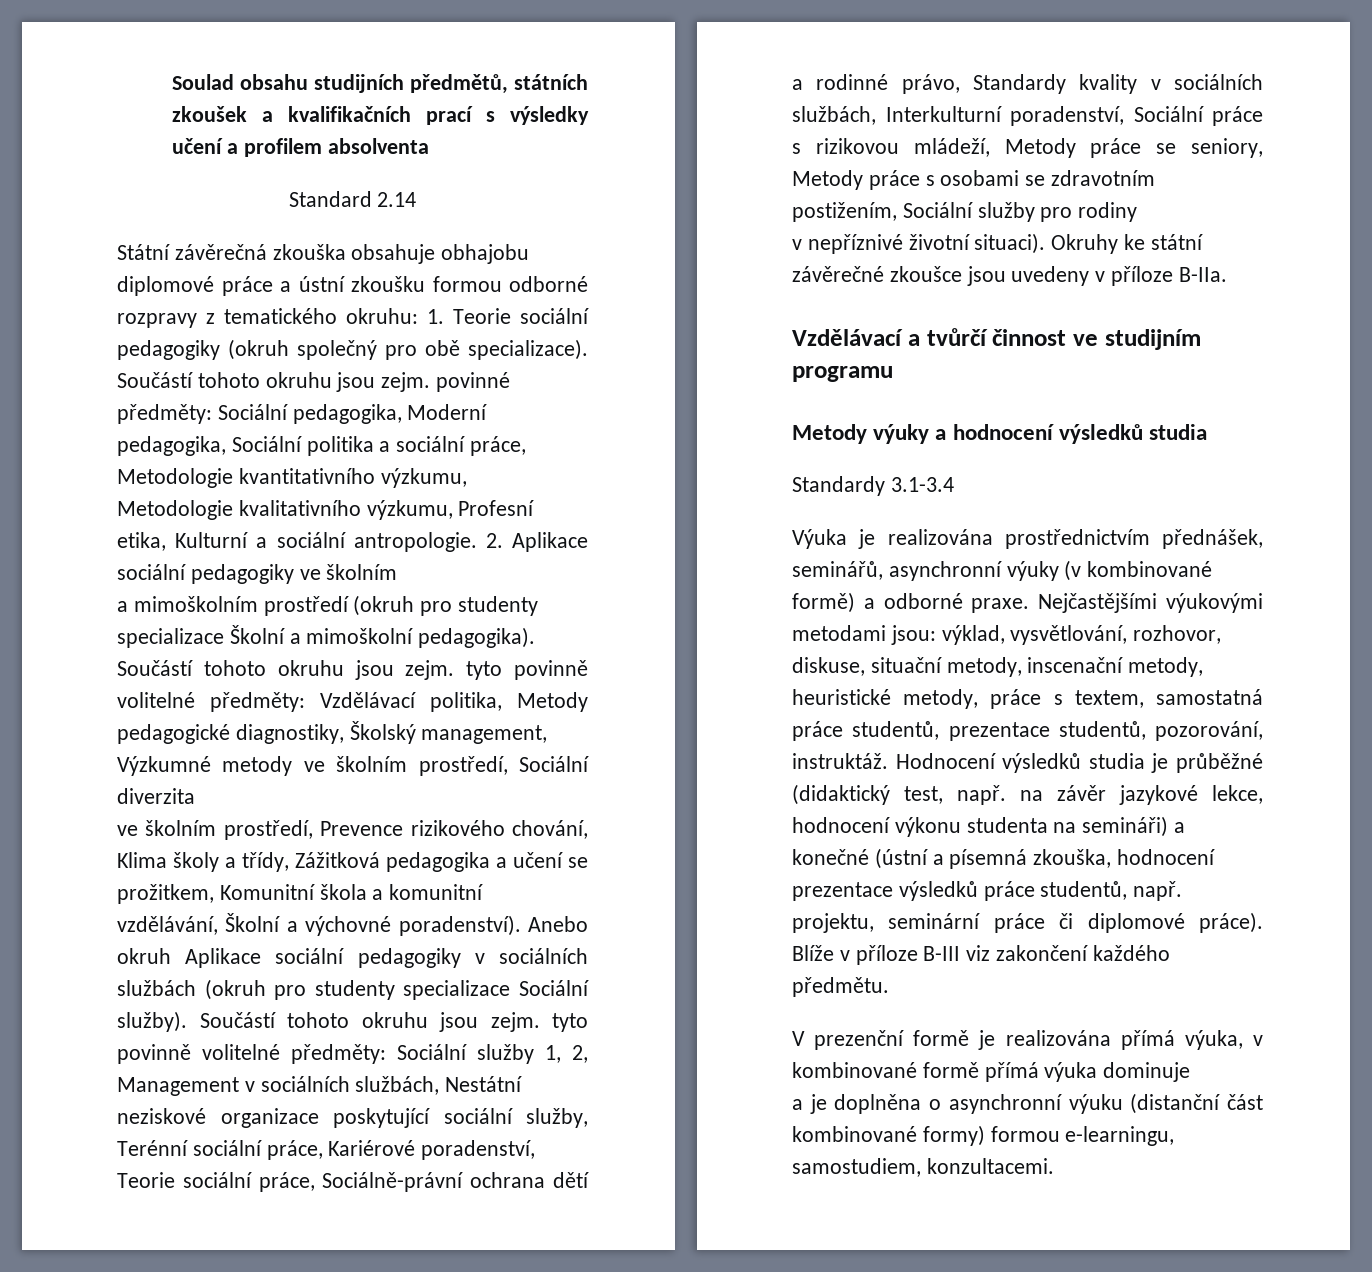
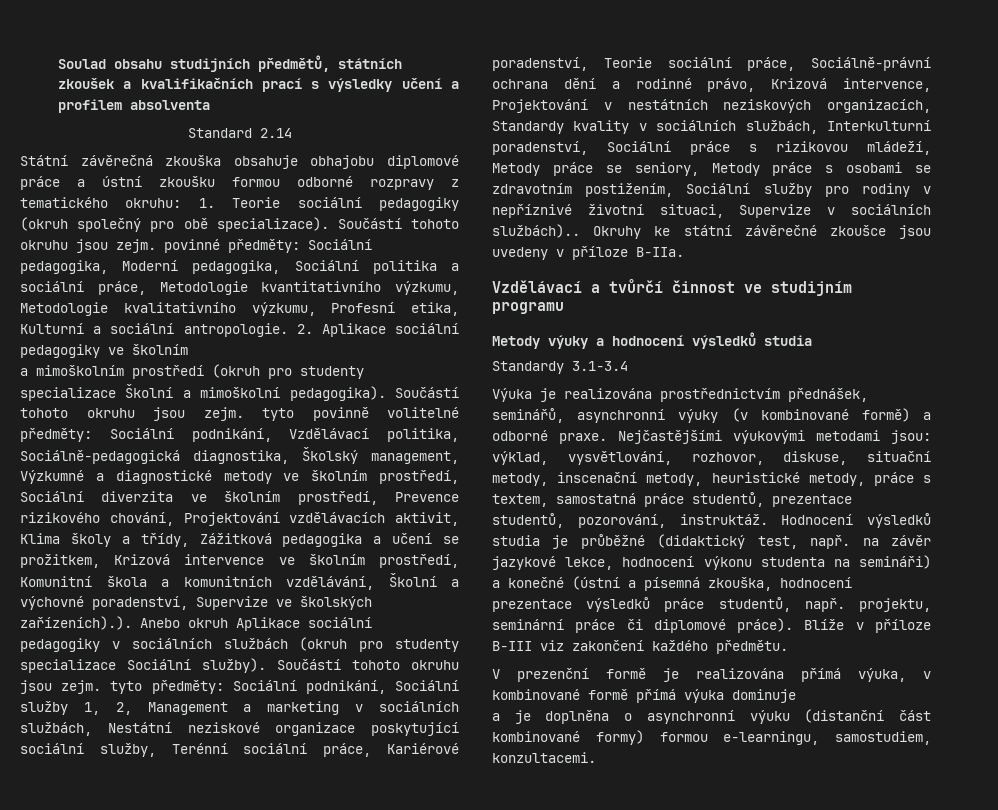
[320,692,588,712] [117,724,344,744] Vzdělávací politika, Metody pedagogické diagnostiky, -> [109,428,459,442] [20,450,289,464] Sociální podnikání, Vzdělávací politika, Sociálně-pedagogická diagnostika,
(211, 766) none -> [95,470,212,484] a diagnostické
(195, 796) // -> (174, 496) none
(588, 829) none -> [183,512,459,526] Projektování vzdělávacích aktivit,
(214, 894) none -> [114,554,459,568] Krizová intervence ve školním prostředí,
[389,884,484,900] komunitní -> [183,576,272,587] komunitních
[398,915,521,936] poradenství). -> [92,596,372,610] [20,616,132,630] poradenství, Supervize ve školských zařízeních).).
[117,1044,386,1064] povinně volitelné předměty: -> [151,680,386,694] předměty: Sociální podnikání,
(239, 1086) none -> [243,701,340,715] a marketing
[553,1172,589,1188] dětí -> [563,78,596,89] dění
(960, 84) none -> [771,78,931,92] [492,99,931,113] Krizová intervence, Projektování v nestátních neziskových organizacích,
(1138, 212) // -> (910, 190) none
[974,233,1046,254] situaci). -> [659,204,931,218] [492,224,580,238] situaci, Supervize v sociálních službách)..

